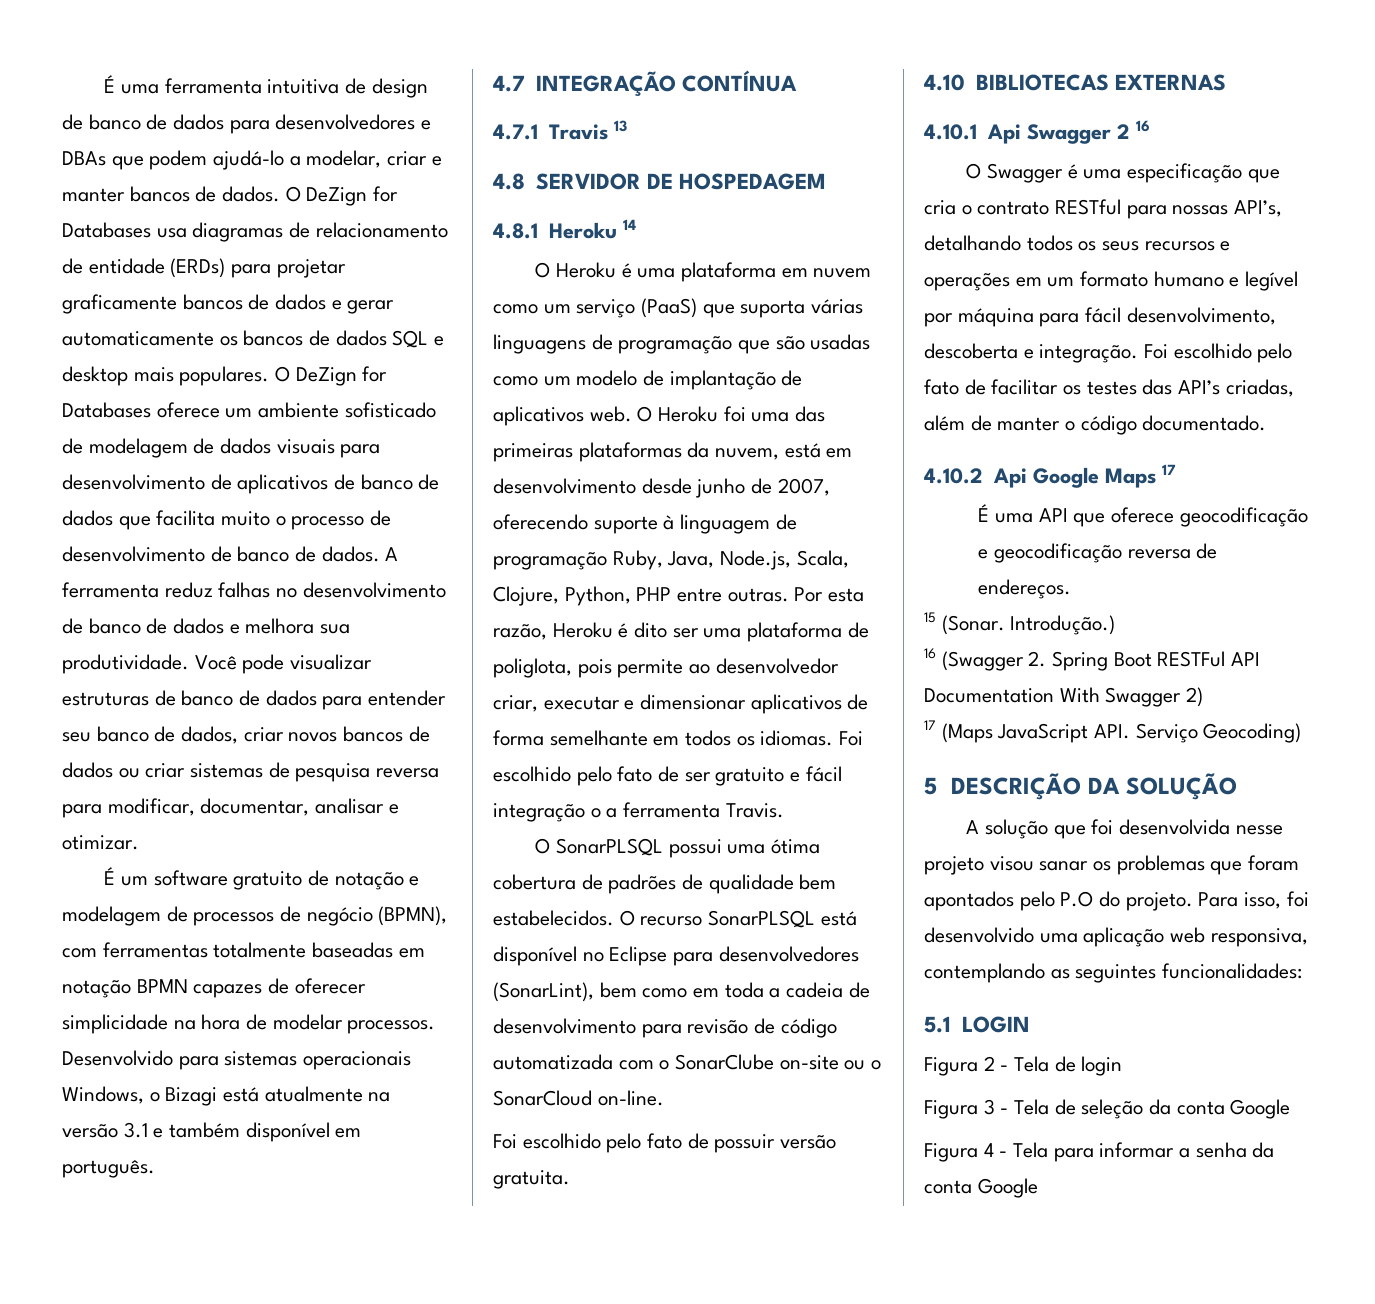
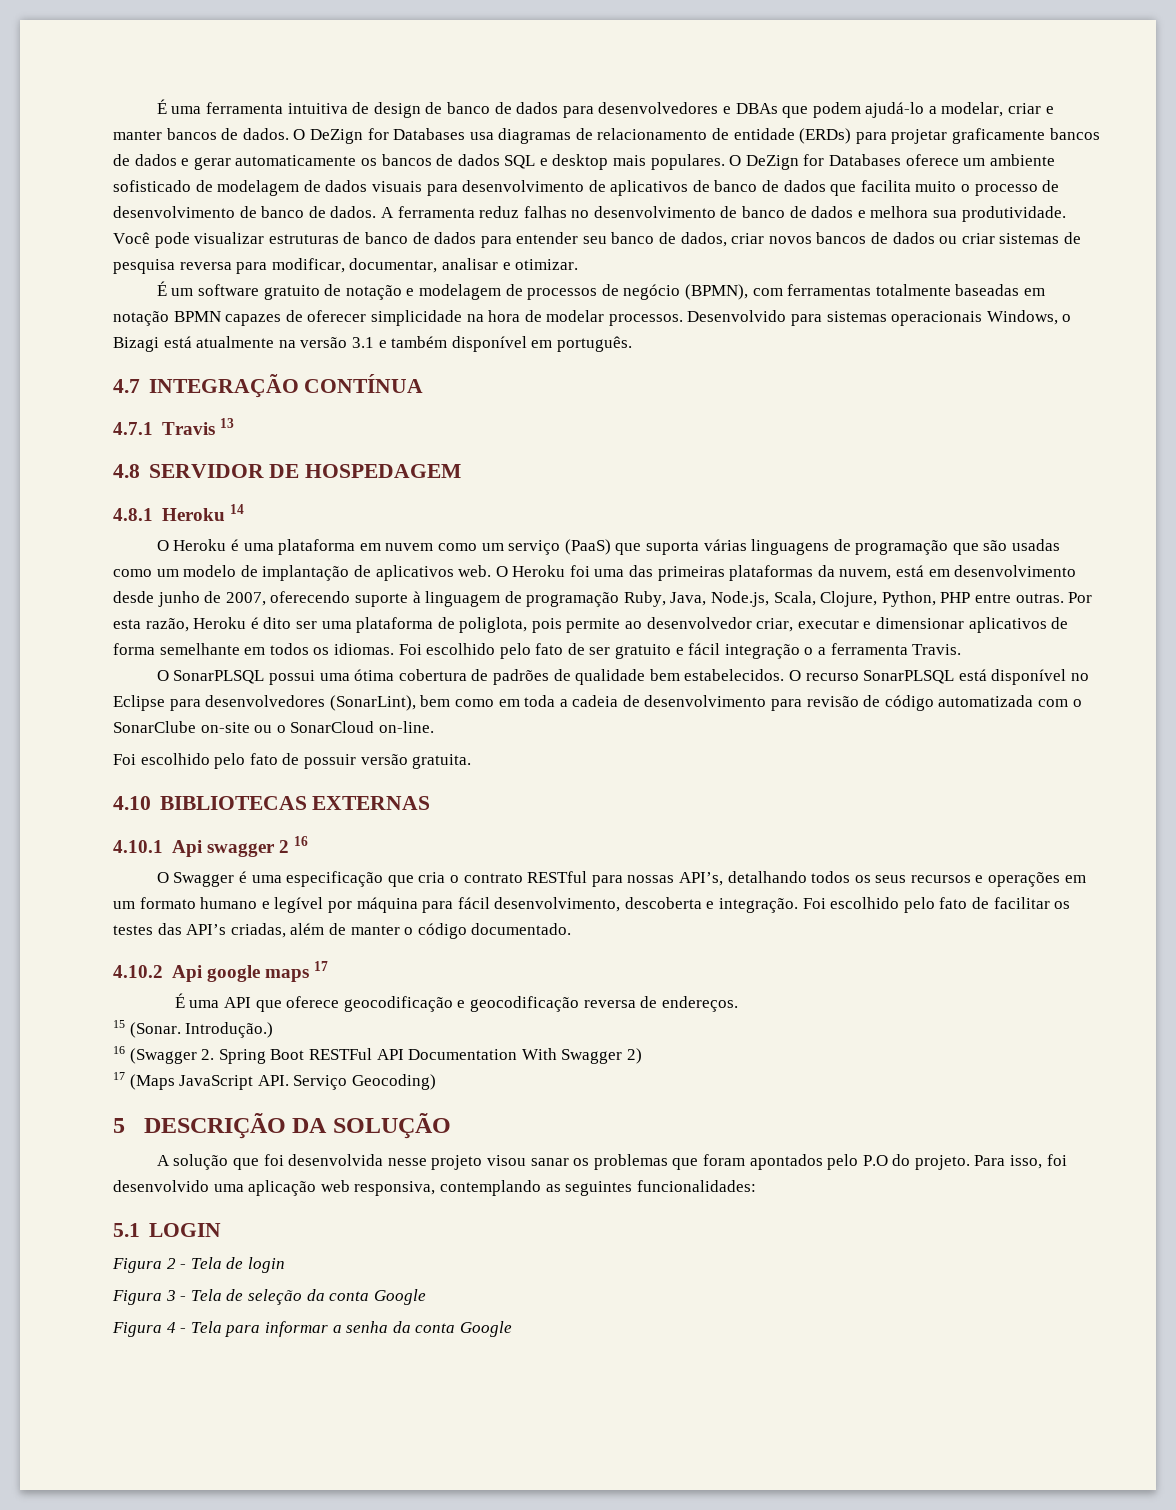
[1026,124,1111,144] Swagger -> [206,843,275,857] swagger
[1032,467,1156,488] Google Maps -> [206,965,309,982] google maps

